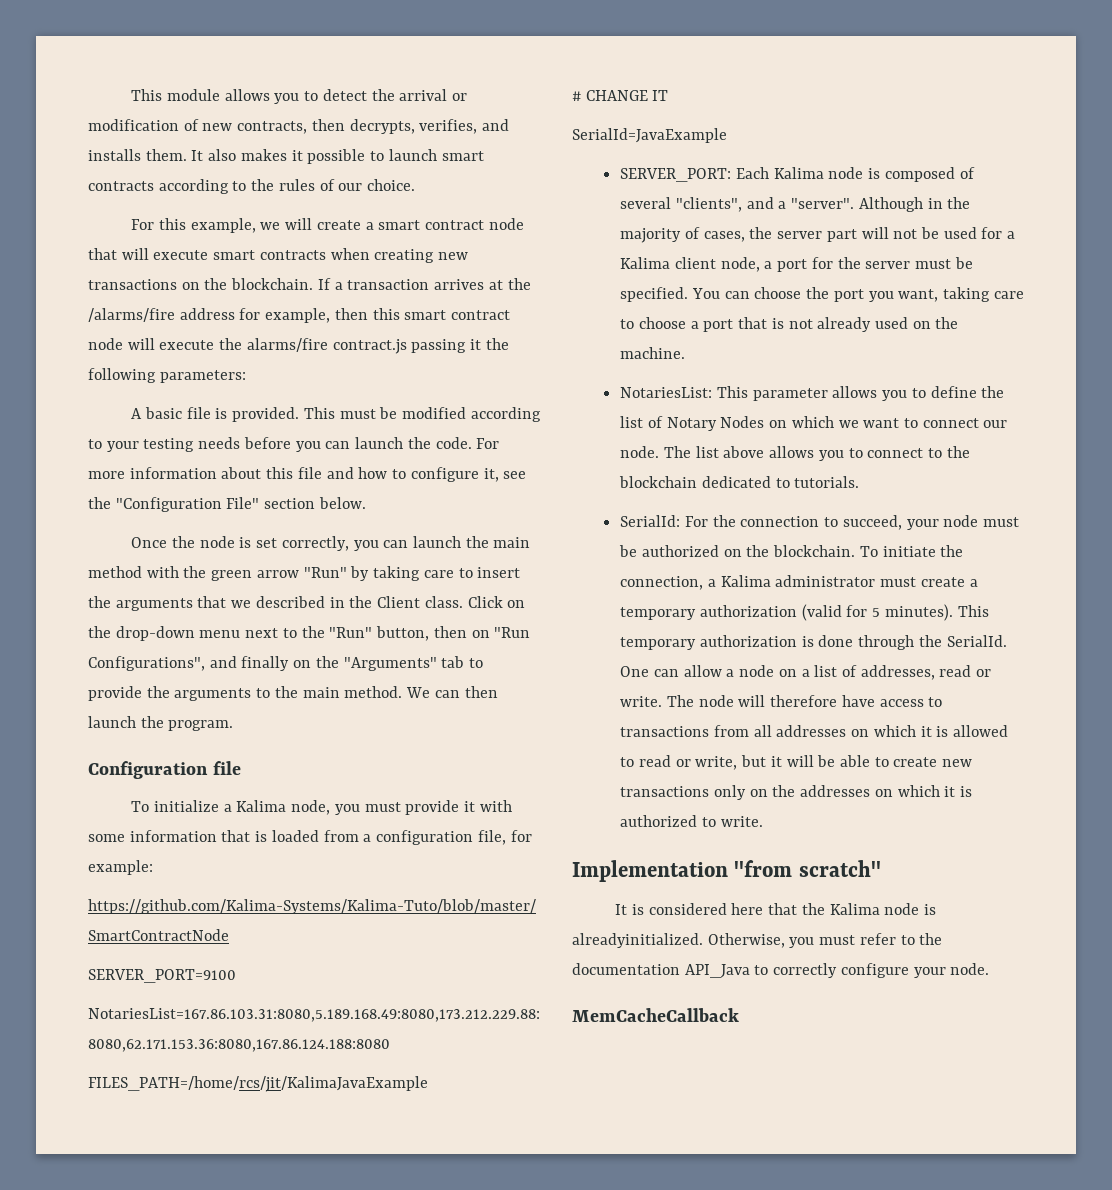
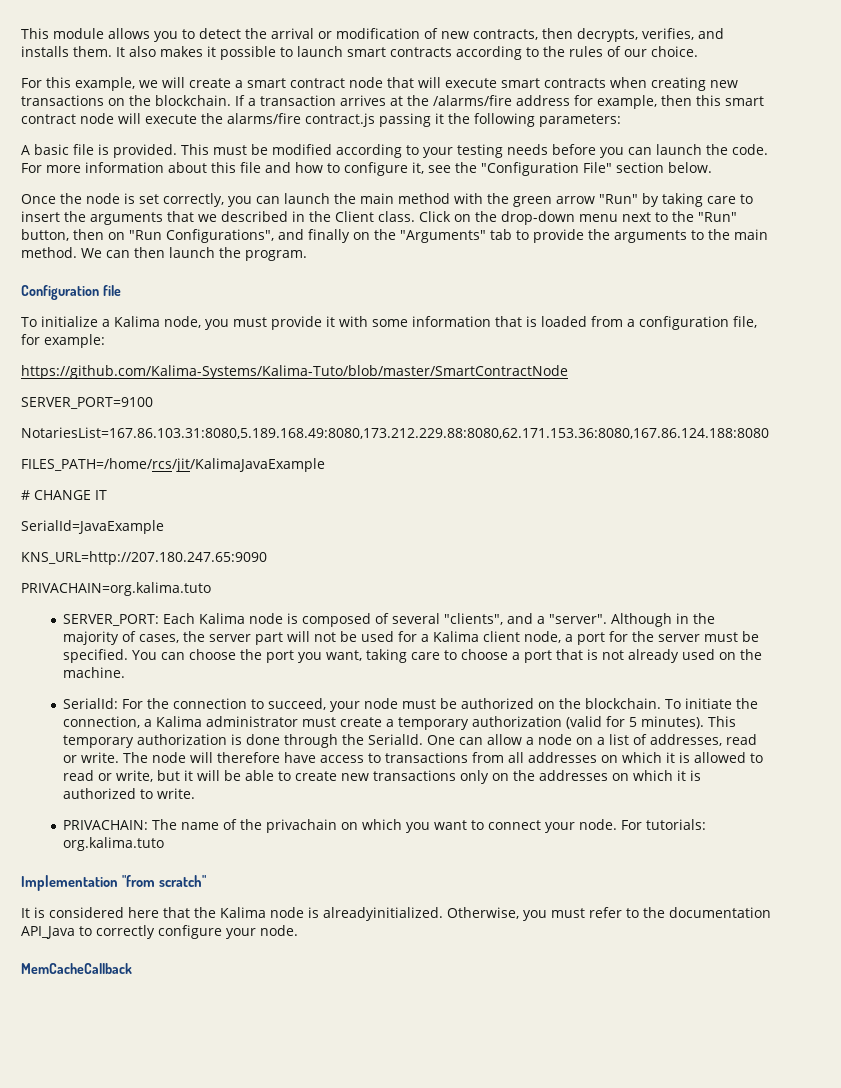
(727, 135) none -> [21,551,267,565] [21,582,211,596] // KNS_URL=http://207.180.247.65:9090 // PRIVACHAIN=org.kalima.tuto
[620,386,1005,401] [620,416,1008,431] [620,446,970,461] [619,476,860,488] // NotariesList: This parameter allows you to define the list of Notary Nodes on which we want to connect our node. The list above allows you to connect to the blockchain dedicated to tutorials. -> (125, 672) none
(763, 821) none -> [62,819,706,833] [62,837,164,851] // PRIVACHAIN: The name of the privachain on which you want to connect your node. For tutorials: org.kalima.tuto

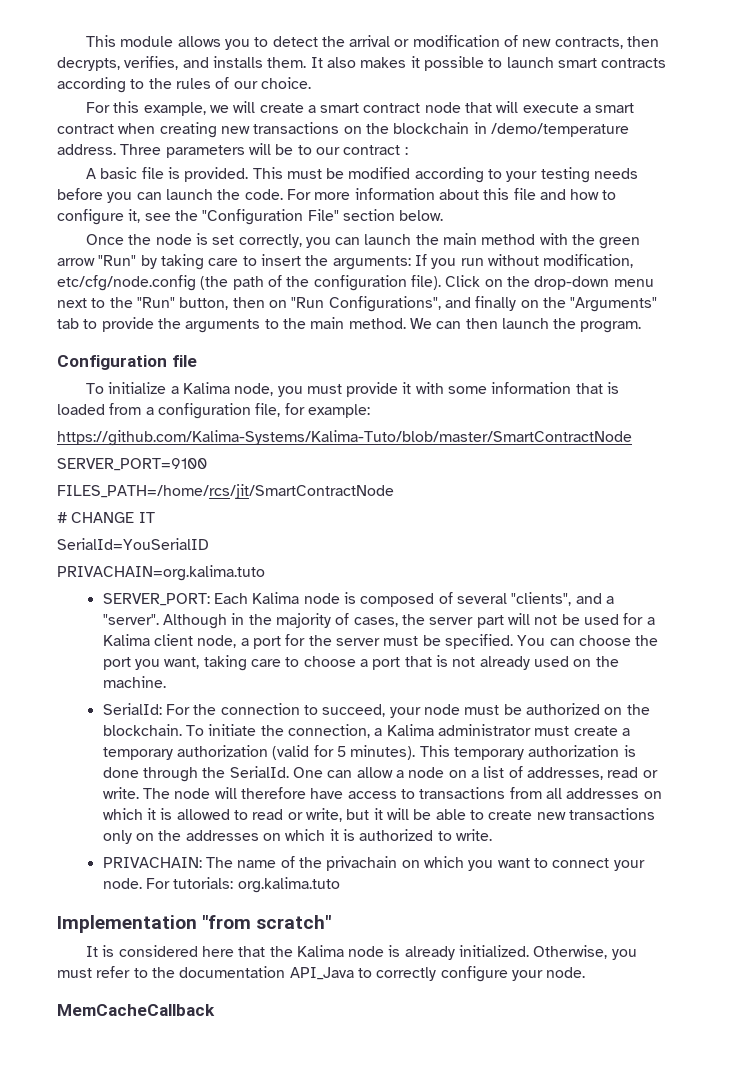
[501,78,606,88] smart contracts -> [583,103,635,113] [57,124,114,134] a smart contract
[155,95,764,109] [21,113,621,127] blockchain. If a transaction arrives at the /alarms/fire address for example, then this smart contract node will execute the alarms/fire contract.js passing it the following parameters: -> [393,122,629,137] [57,143,408,158] blockchain in /demo/temperature address. Three parameters will be to our contract :
[90,211,415,225] arguments that we described in the Client class. -> [332,254,634,270] [57,275,441,291] arguments: If you run without modification, etc/cfg/node.config (the path of the configuration file).
[21,427,769,439] [21,458,325,472] NotariesList=167.86.103.31:8080,5.189.168.49:8080,173.212.229.88:8080,62.171.153.36:8080,167.86.124.188:8080 // FILES_PATH=/home/rcs/jit/KalimaJavaExample -> [57,484,394,499] FILES_PATH=/home/rcs/jit/SmartContractNode
[21,520,164,534] [21,551,267,565] SerialId=JavaExample // KNS_URL=http://207.180.247.65:9090 -> [57,538,209,550] SerialId=YouSerialID
[323,907,443,921] alreadyinitialized. -> [404,945,530,960] already initialized.

